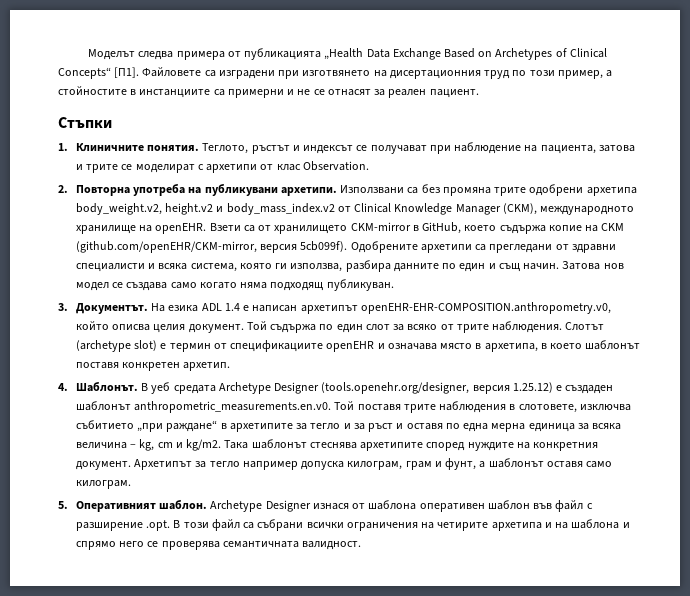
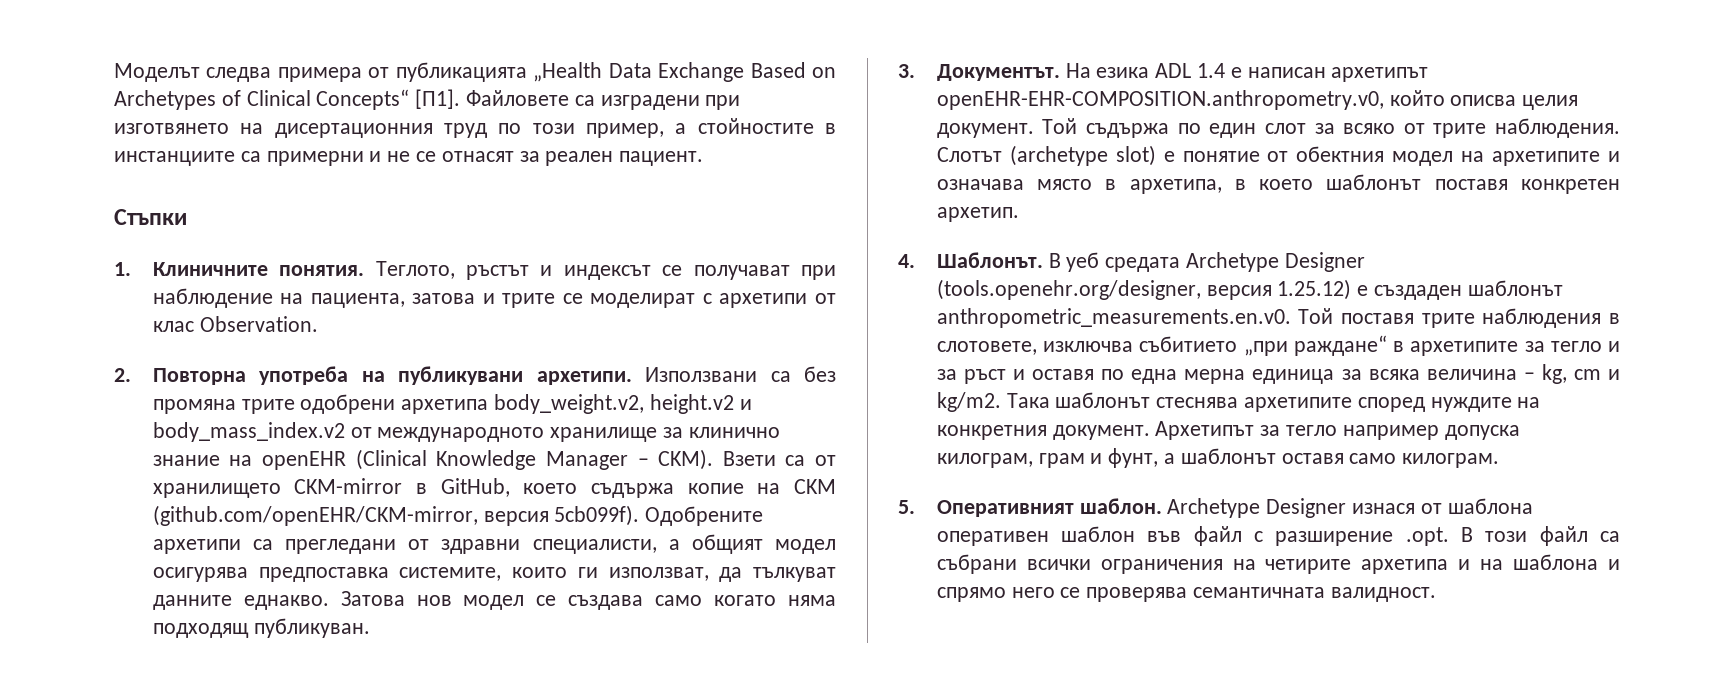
[354,203,635,215] [75,223,207,234] Clinical Knowledge Manager (CKM), международното хранилище на openEHR. -> [377,427,780,442] [152,449,714,470] международното хранилище за клинично знание на openEHR (Clinical Knowledge Manager – CKM).
[75,260,560,272] специалисти и всяка система, която ги използва, разбира данните по един и същ начин. -> [532,534,836,554] [152,567,837,582] [152,595,329,610] специалисти, а общият модел осигурява предпоставка системите, които ги използват, да тълкуват данните еднакво.
[169,340,375,352] термин от спецификациите openEHR -> [1182,146,1601,166] понятие от обектния модел на архетипите

